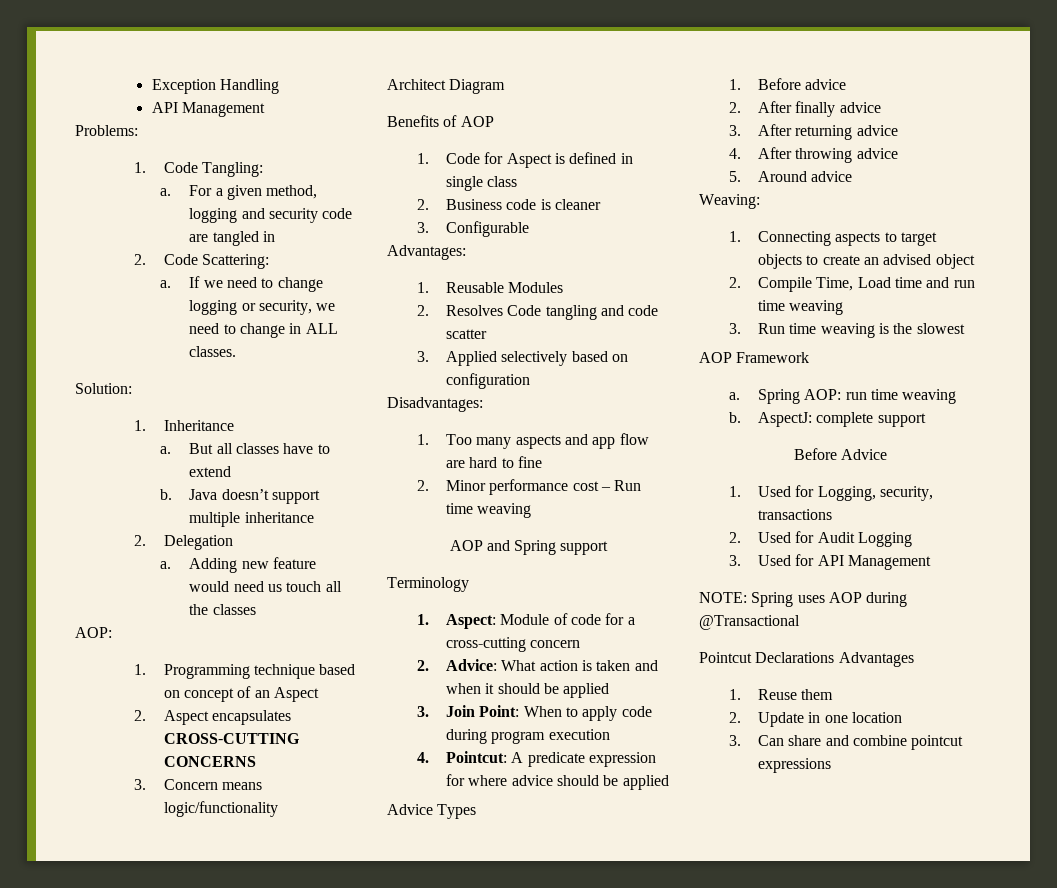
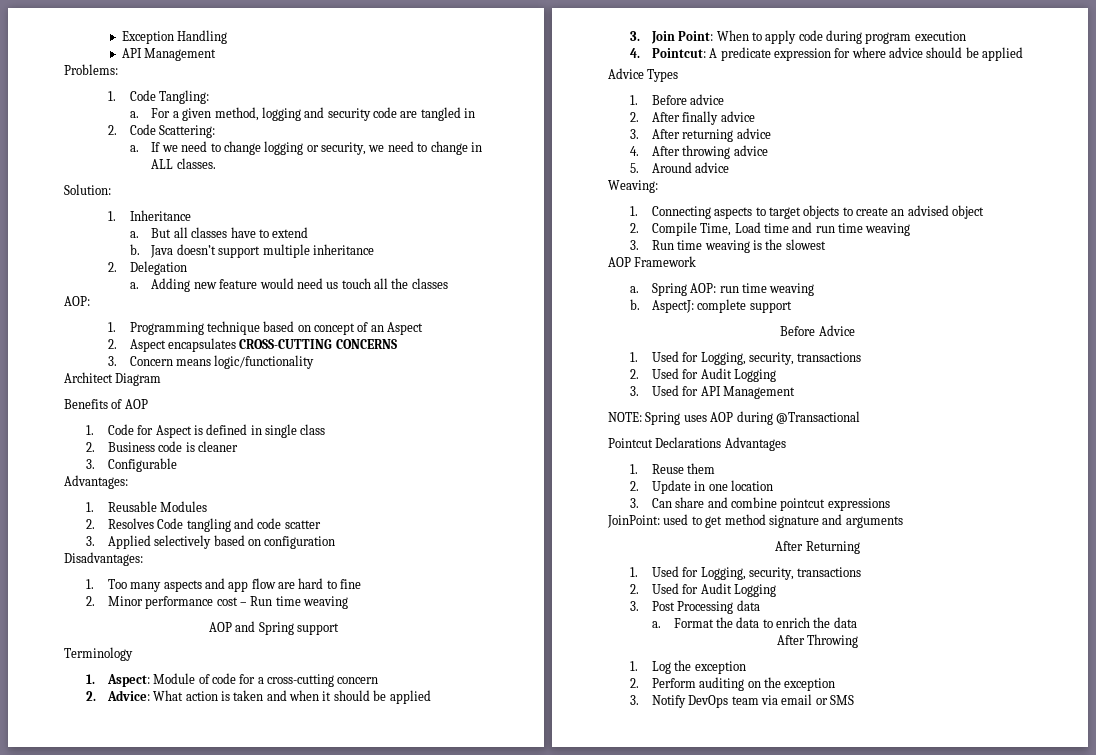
(832, 765) none -> [607,514,903,528] [775,541,860,554] [629,566,862,580] [629,583,776,597] [629,600,760,614] [651,617,857,628] [776,634,859,648] [629,660,746,674] [629,677,836,691] [629,694,854,708] // JoinPoint: used to get method signature and arguments // After Returning // 1. Used for Logging, security, transactions // 2. Used for Audit Logging // 3. Post Processing data // a. Format the data to enrich the data // After Throwing // 1. Log the exception // 2. Perform auditing on the exception // 3. Notify DevOps team via email or SMS

